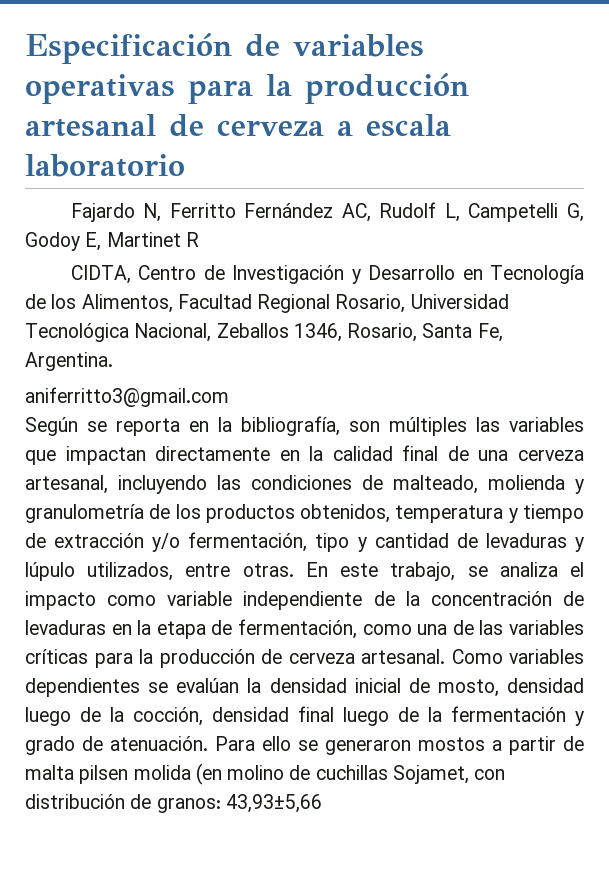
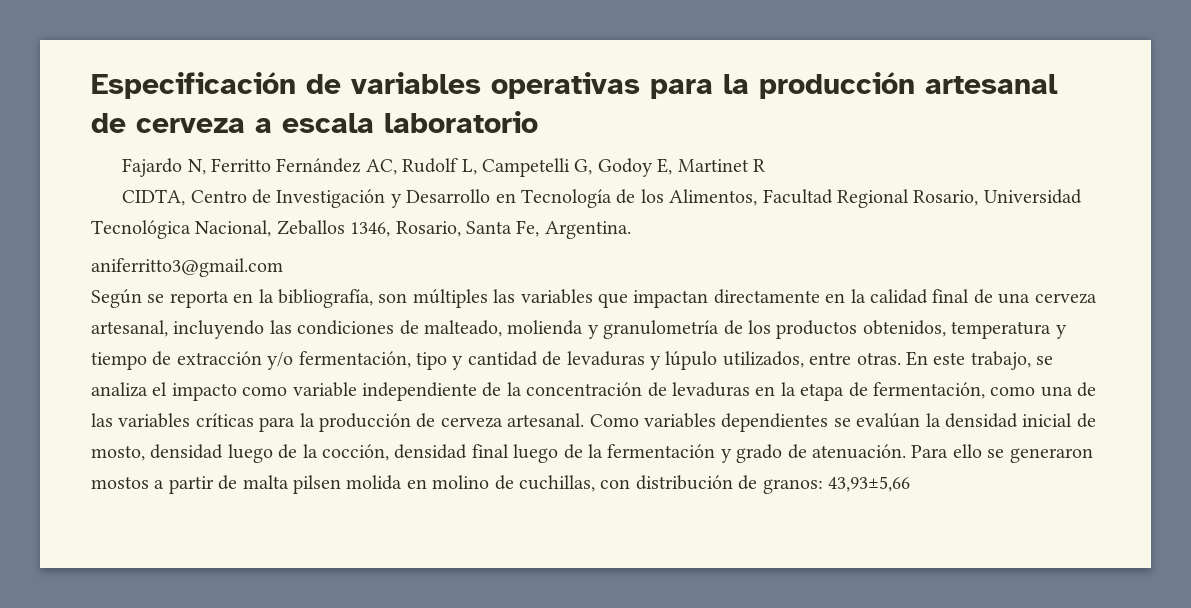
[195,763,222,785] (en -> [406,479,427,489] en
[315,765,469,784] cuchillas Sojamet, -> [519,475,595,492] cuchillas,

